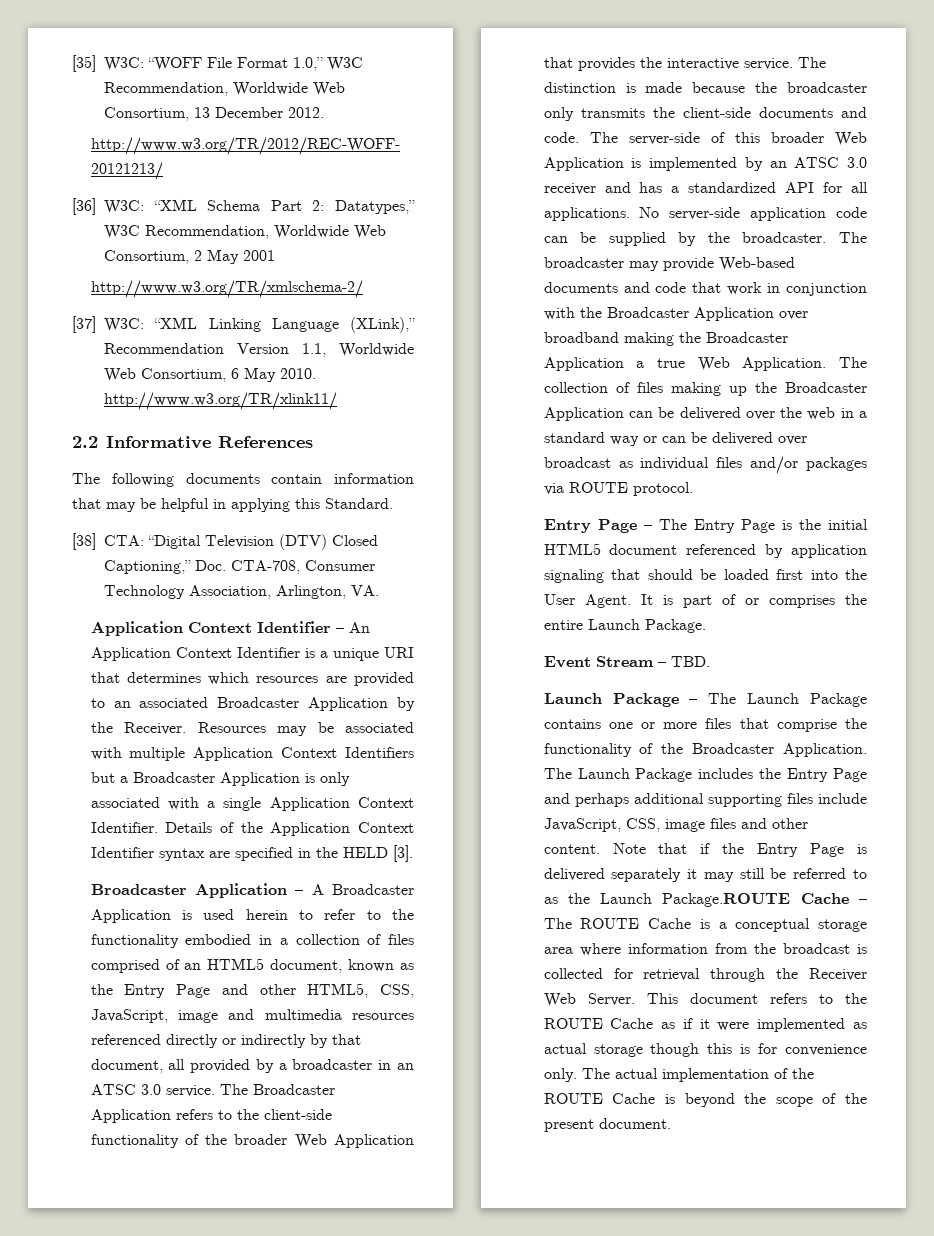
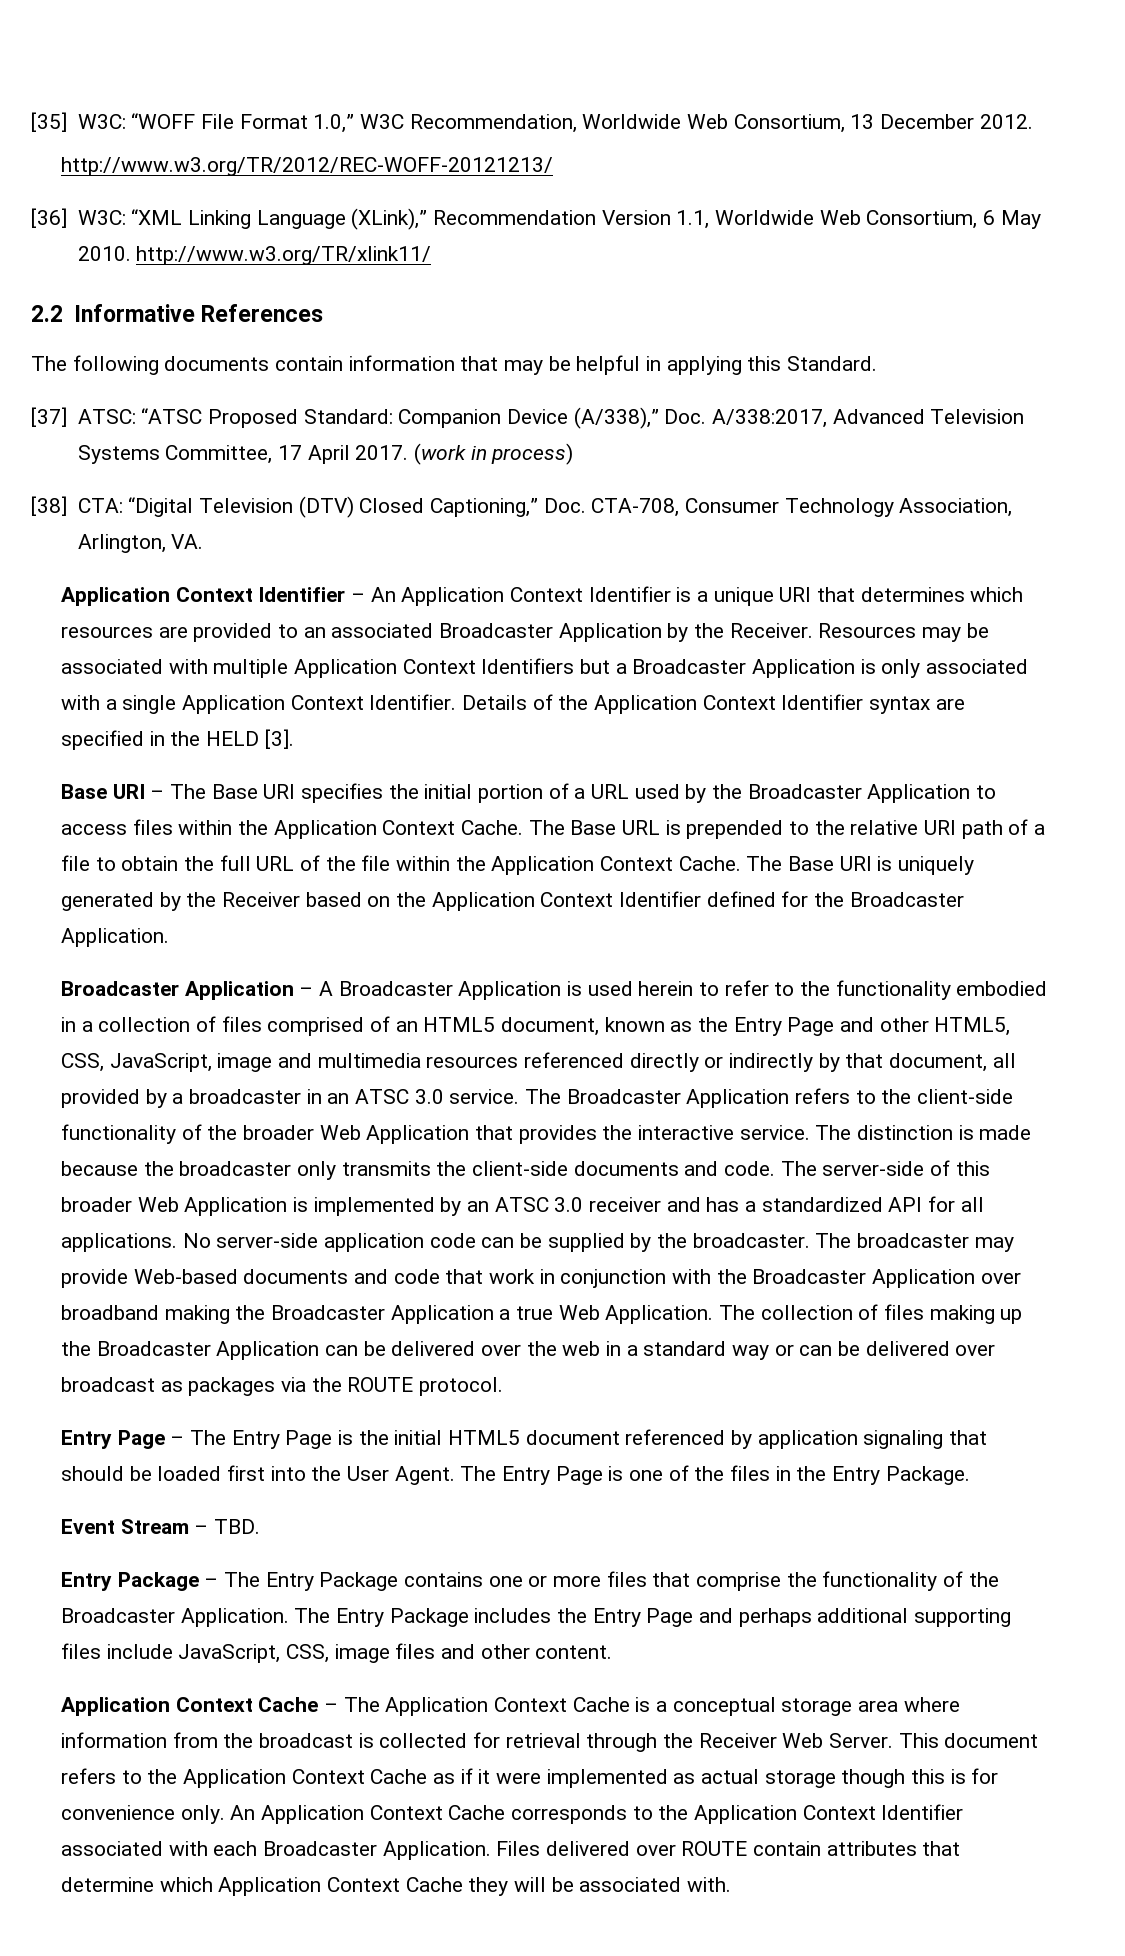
[207,200,415,214] [104,225,386,239] [104,249,275,264] [90,280,363,298] [72,316,198,333] Schema Part 2: Datatypes,” W3C Recommendation, Worldwide Web Consortium, 2 May 2001 // http://www.w3.org/TR/xmlschema-2/ // [37] W3C: “XML -> (183, 217) none
(393, 503) none -> [31,407,1025,429] [77,443,574,465] // [37] ATSC: “ATSC Proposed Standard: Companion Device (A/338),” Doc. A/338:2017, Advanced Television Systems Committee, 17 April 2017. (work in process)
(413, 853) none -> [61,783,997,803] [61,819,1046,839] [61,855,975,875] [61,891,964,911] [61,928,170,947] // Base URI – The Base URI specifies the initial portion of a URL used by the Broadcaster Application to access files within the Application Context Cache. The Base URL is prepended to the relative URI path of a file to obtain the full URL of the file within the Application Context Cache. The Base URI is uniquely generated by the Receiver based on the Application Context Identifier defined for the Broadcaster Application.
[640,456,799,474] individual files and/or -> (183, 1386) none
(564, 489) none -> [311,1377,342,1392] the
[640,594,867,608] [543,619,640,630] It is part of or comprises the entire Launch -> [460,1465,881,1485] The Entry Page is one of the files in the Entry
[543,693,602,704] Launch -> [61,1572,113,1591] Entry
[747,693,800,704] Launch -> [265,1572,314,1591] Entry
[577,768,630,779] Launch -> [336,1608,385,1627] Entry
[612,843,867,857] [543,868,867,882] [543,893,791,907] Note that if the Entry Page is delivered separately it may still be referred to as the Launch Package.ROUTE -> [61,1697,253,1716] // Application Context
[580,918,640,929] ROUTE -> [385,1697,568,1716] Application Context
[543,1018,603,1029] ROUTE -> [183,1769,365,1788] Application Context
[581,1068,814,1082] [543,1093,867,1107] [543,1118,671,1132] The actual implementation of the ROUTE Cache is beyond the scope of the present document. -> [230,1804,964,1824] [61,1841,961,1860] [61,1877,732,1896] An Application Context Cache corresponds to the Application Context Identifier associated with each Broadcaster Application. Files delivered over ROUTE contain attributes that determine which Application Context Cache they will be associated with.

